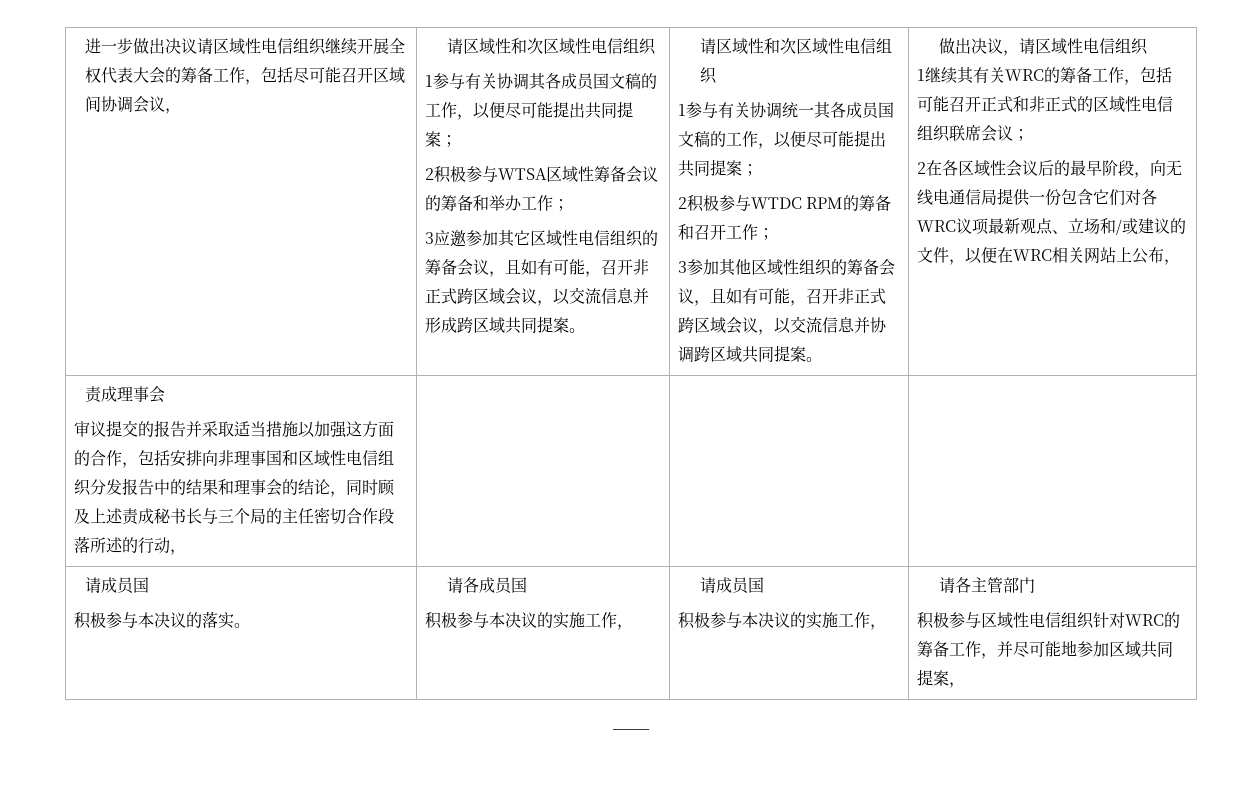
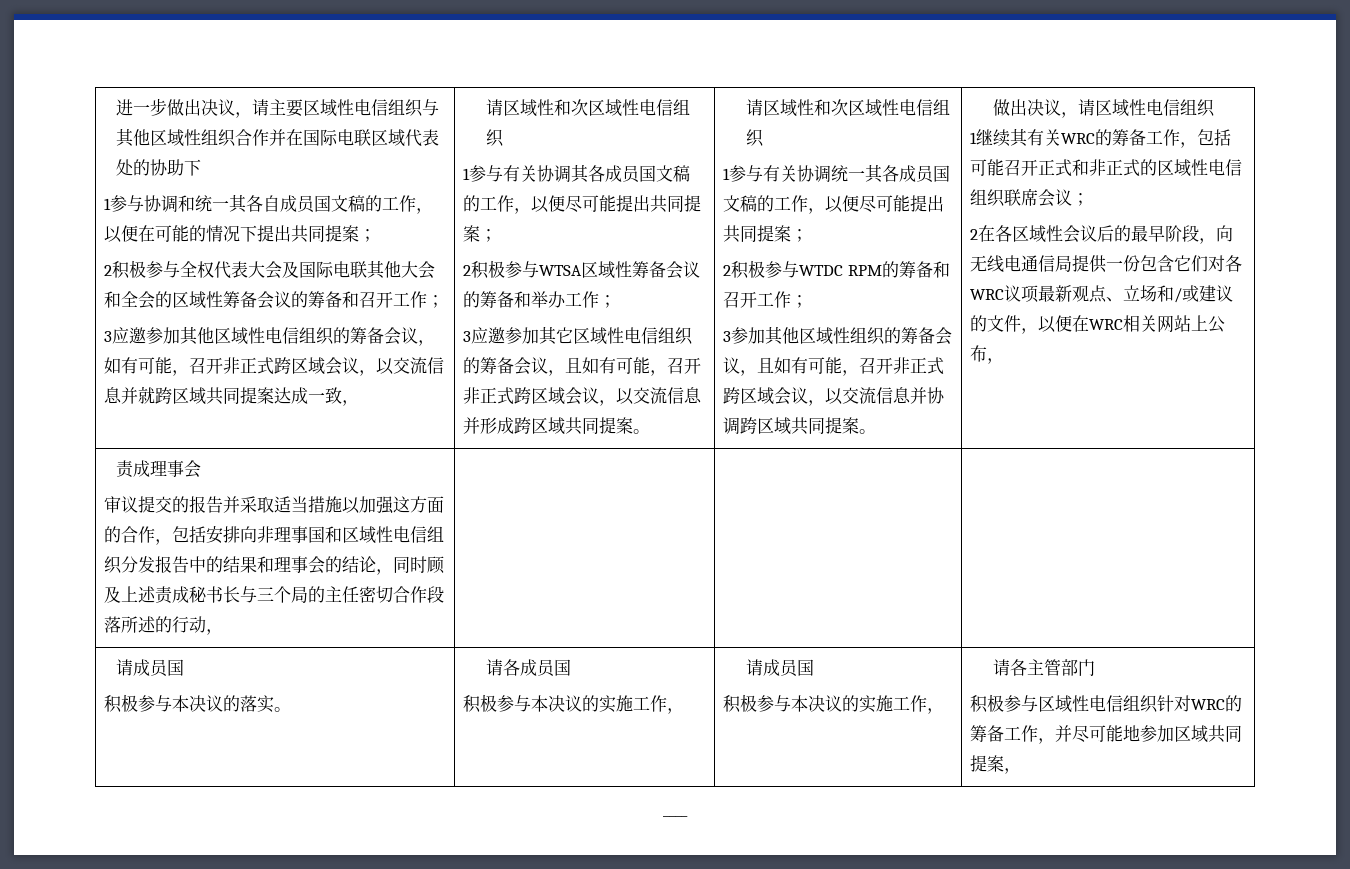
[197,38,406,55] [85,67,406,85] [85,96,166,113] 请区域性电信组织继续开展全权代表大会的筹备工作，包括尽可能召开区域间协调会议 -> [234,99,439,118] [115,128,439,147] [115,159,201,176] [104,194,434,214] [104,225,377,243] [104,260,436,279] [104,291,445,309] [104,326,436,346] [104,357,445,376] [104,386,343,405] ，请主要区域性电信组织与其他区域性组织合作并在国际电联区域代表处的协助下 // 1参与协调和统一其各自成员国文稿的工作，以便在可能的情况下提出共同提案； // 2积极参与全权代表大会及国际电联其他大会和全会的区域性筹备会议的筹备和召开工作； // 3应邀参加其他区域性电信组织的筹备会议，如有可能，召开非正式跨区域会议，以交流信息并就跨区域共同提案达成一致

